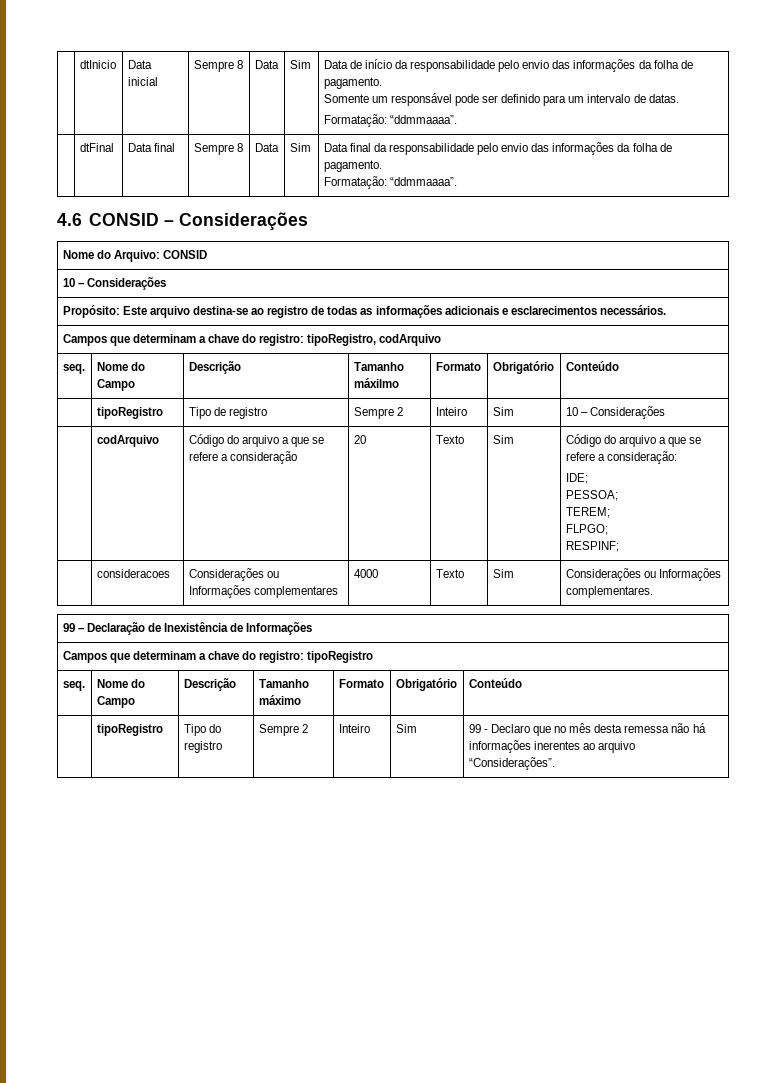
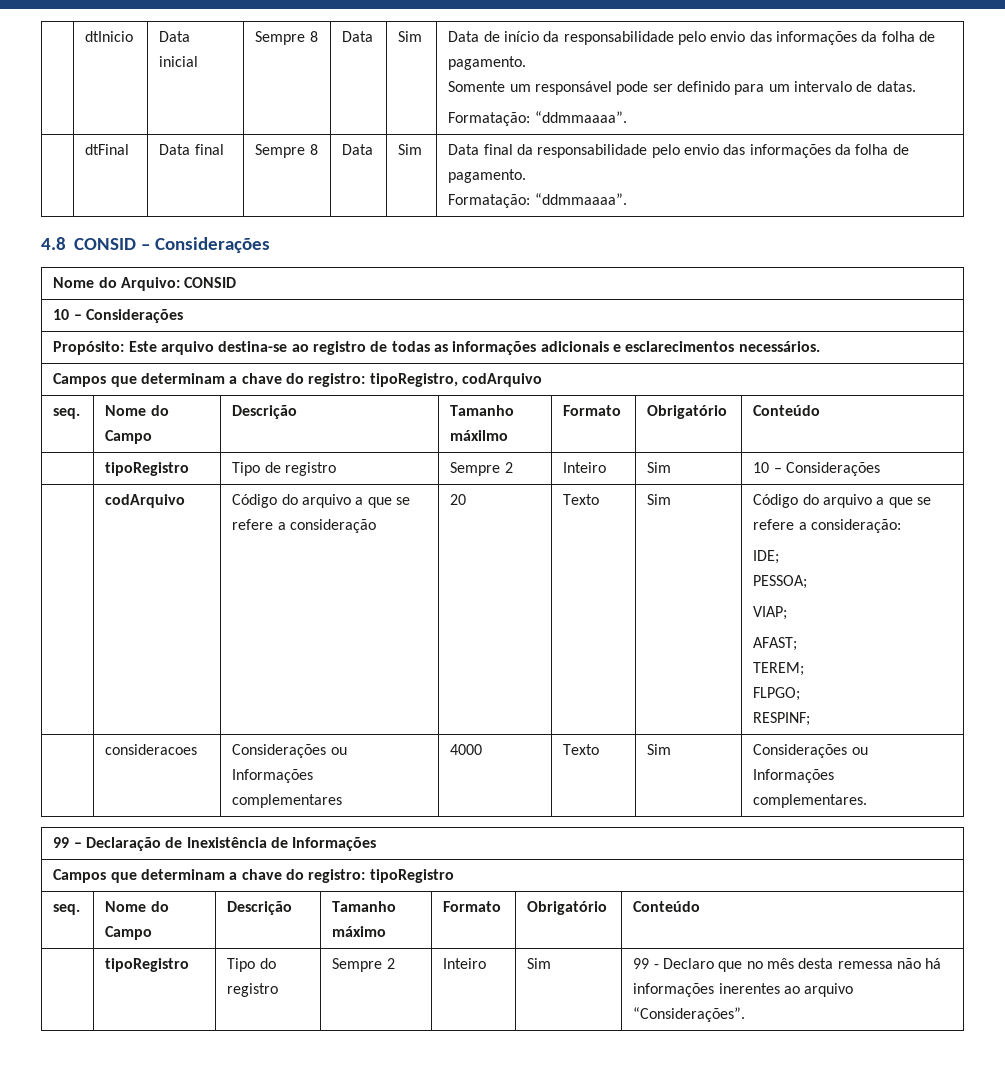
[57,213,82,226] 4.6 -> [41,237,66,250] 4.8
(618, 495) none -> [753,606,788,620] [753,637,798,651] // VIAP; // AFAST;

